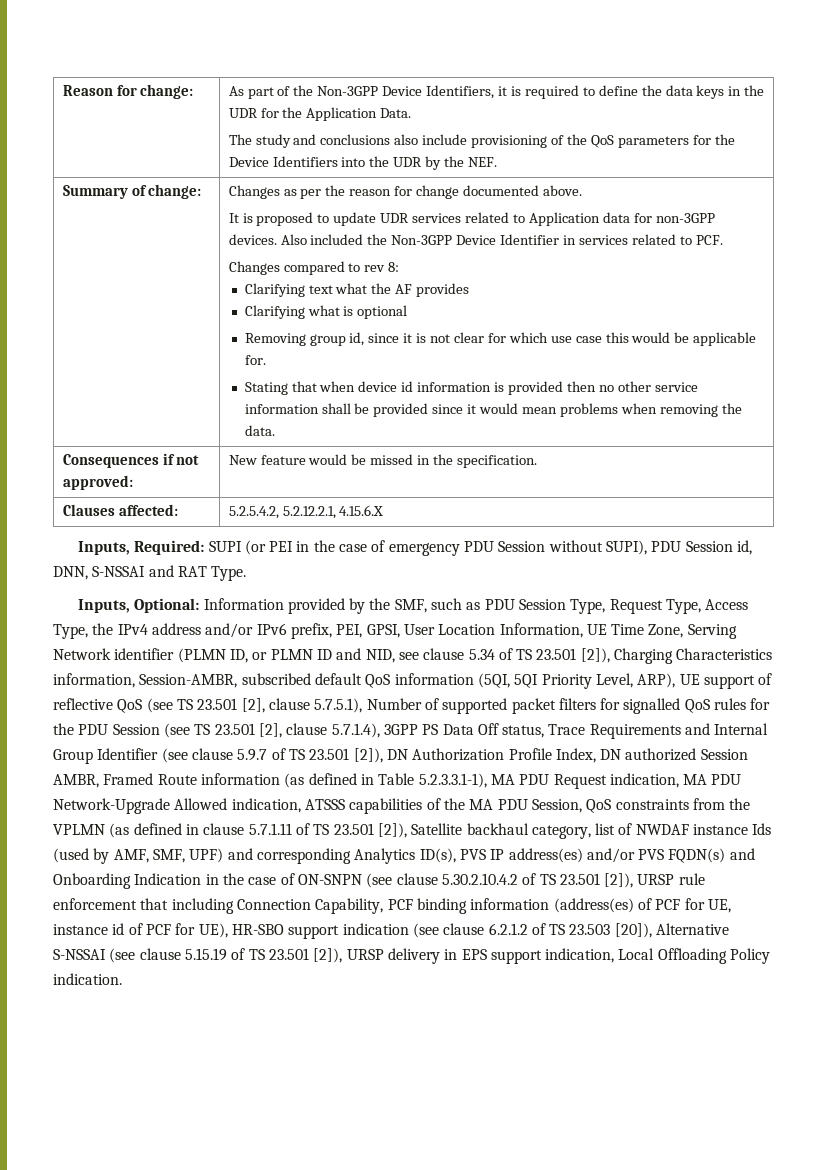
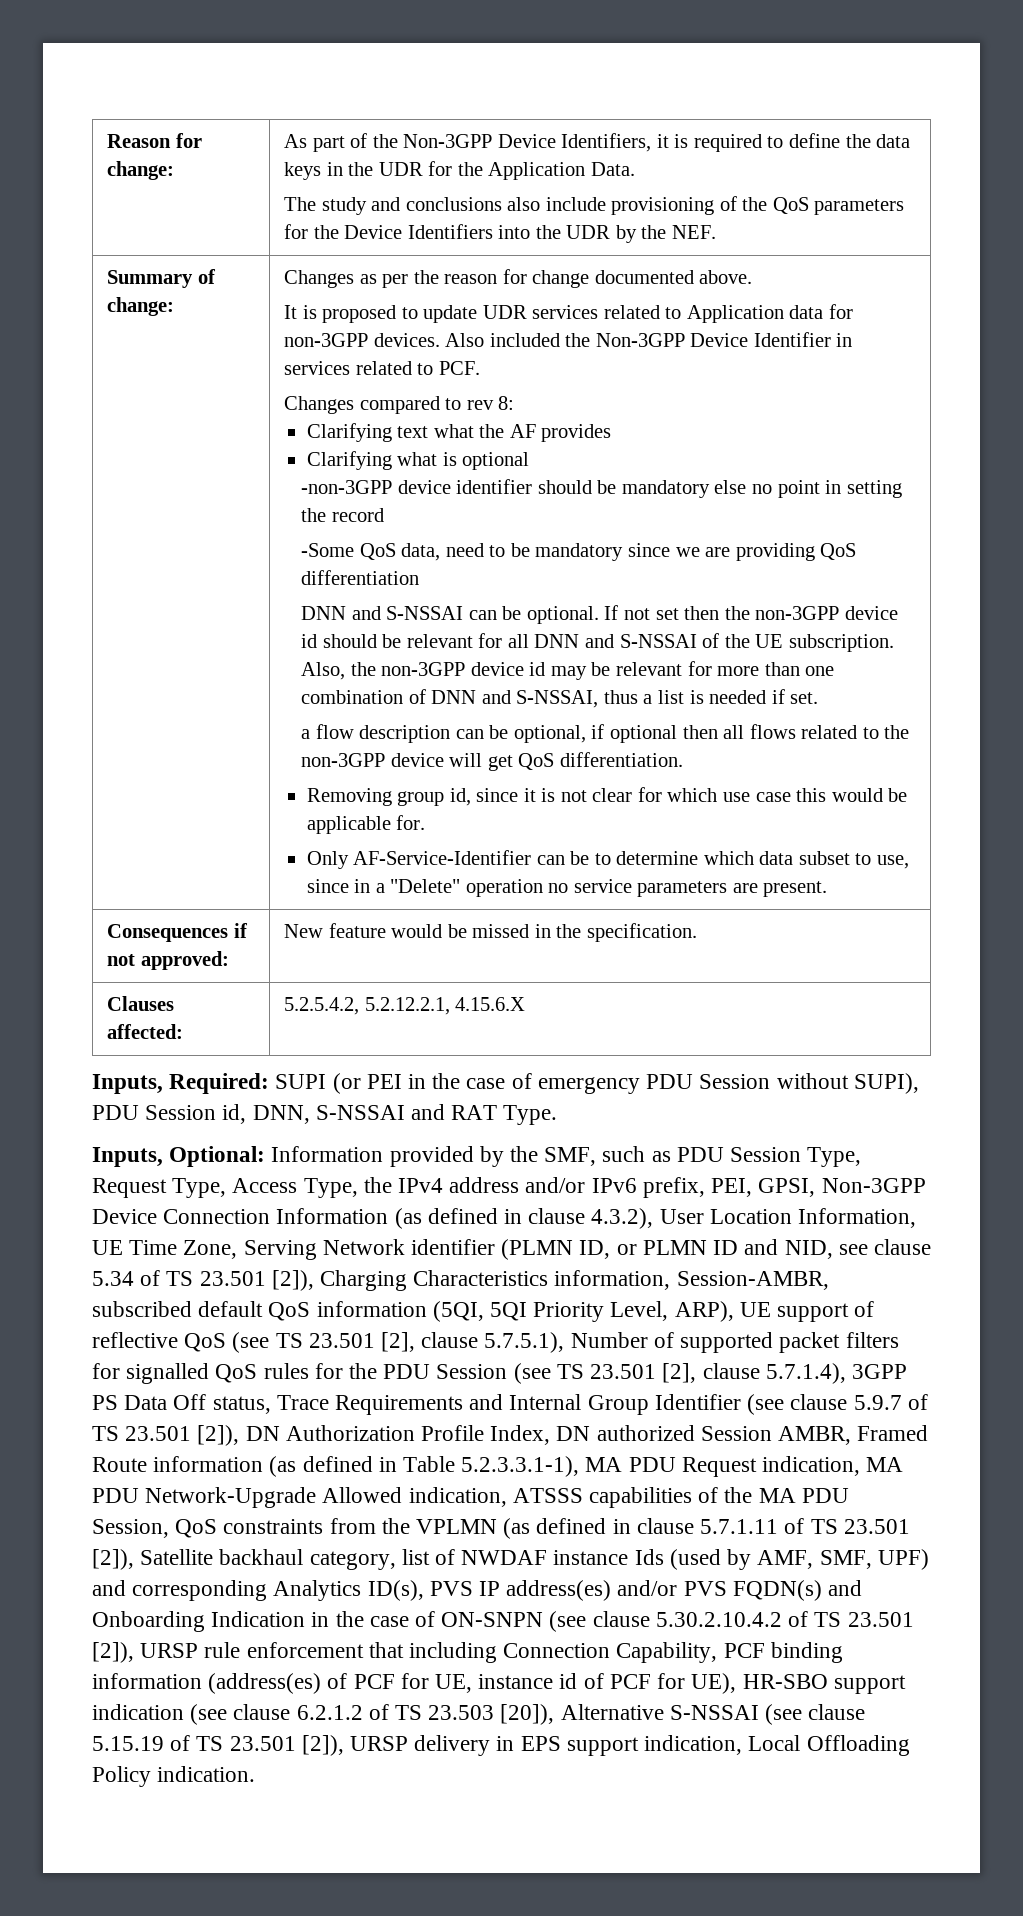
(408, 312) none -> [301,479,902,498] [301,508,384,522] [301,543,857,561] [301,570,420,585] [301,605,898,624] [301,633,894,652] [301,661,835,680] [301,689,819,708] [301,724,910,743] [301,752,683,771] // -non-3GPP device identifier should be mandatory else no point in setting the record // -Some QoS data, need to be mandatory since we are providing QoS differentiation // DNN and S-NSSAI can be optional. If not set then the non-3GPP device id should be relevant for all DNN and S-NSSAI of the UE subscription. Also, the non-3GPP device id may be relevant for more than one combination of DNN and S-NSSAI, thus a list is needed if set. // a flow description can be optional, if optional then all flows related to the non-3GPP device will get QoS differentiation.
[244,381,698,395] [244,403,742,417] [244,425,275,436] Stating that when device id information is provided then no other service information shall be provided since it would mean problems when removing the data. -> [306,850,910,869] [306,879,828,897] Only AF-Service-Identifier can be to determine which data subset to use, since in a "Delete" operation no service parameters are present.
(400, 631) none -> [821,1178,926,1193] [92,1208,654,1229] Non-3GPP Device Connection Information (as defined in clause 4.3.2),

